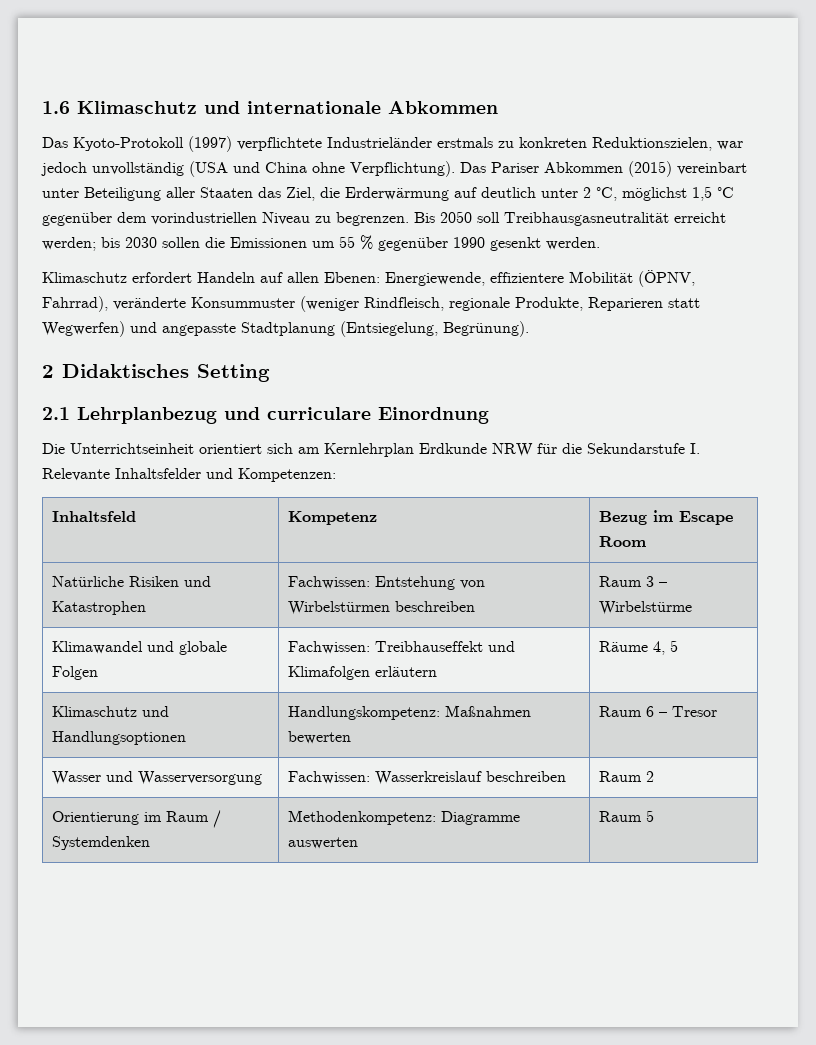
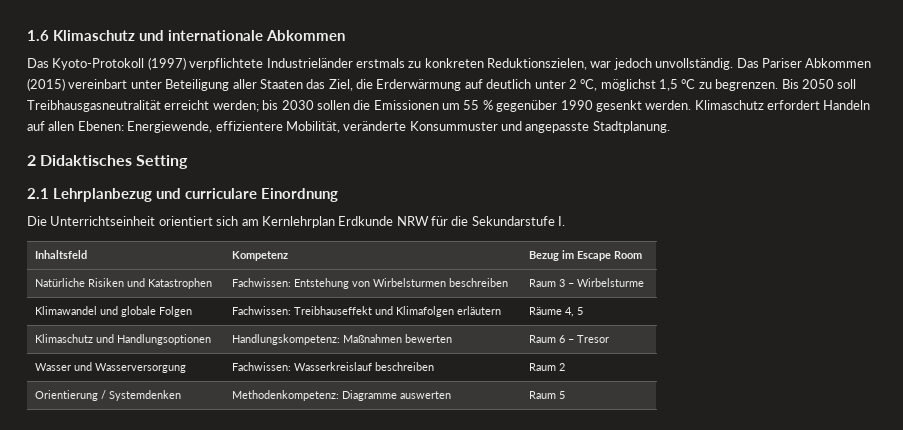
[92,161,455,177] unvollständig (USA und China ohne Verpflichtung). -> [655,58,734,70] unvollständig.
[42,212,310,226] gegenüber dem vorindustriellen Niveau -> (696, 84) none
(600, 243) // -> (692, 105) none
[569,270,695,287] [42,296,700,312] [42,321,529,337] Mobilität (ÖPNV, Fahrrad), veränderte Konsummuster (weniger Rindfleisch, regionale Produkte, Reparieren statt Wegwerfen) und angepasste Stadtplanung (Entsiegelung, Begrünung). -> [285,121,670,133] Mobilität, veränderte Konsummuster und angepasste Stadtplanung.
[42,468,336,482] Relevante Inhaltsfelder und Kompetenzen: -> (566, 221) none
[288,601,391,615] Wirbelstürmen -> [373,278,447,287] Wirbelsturmen
[599,601,693,615] Wirbelstürme -> [577,278,645,287] Wirbelsturme
[144,811,210,822] im Raum -> (99, 395) none

